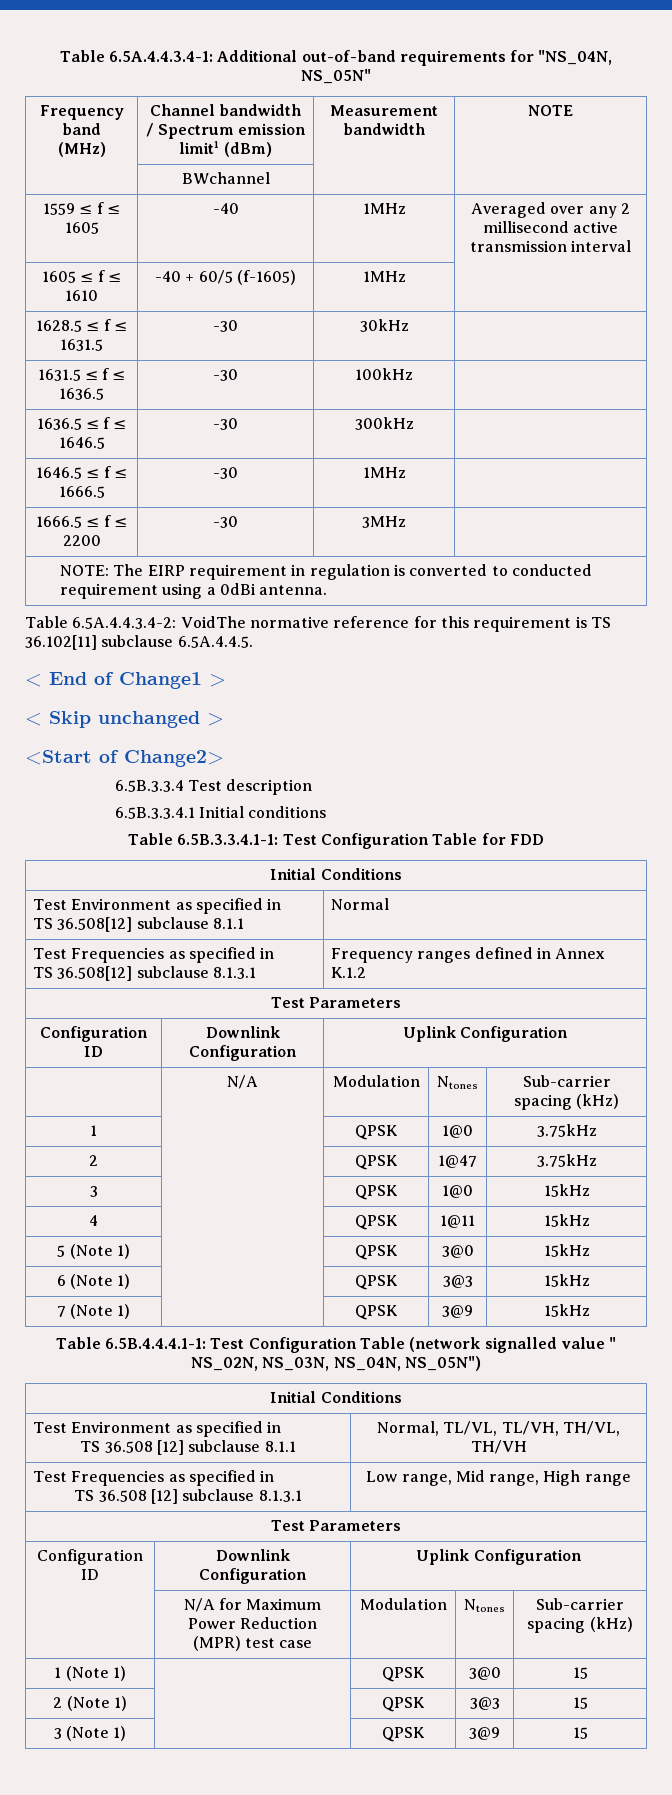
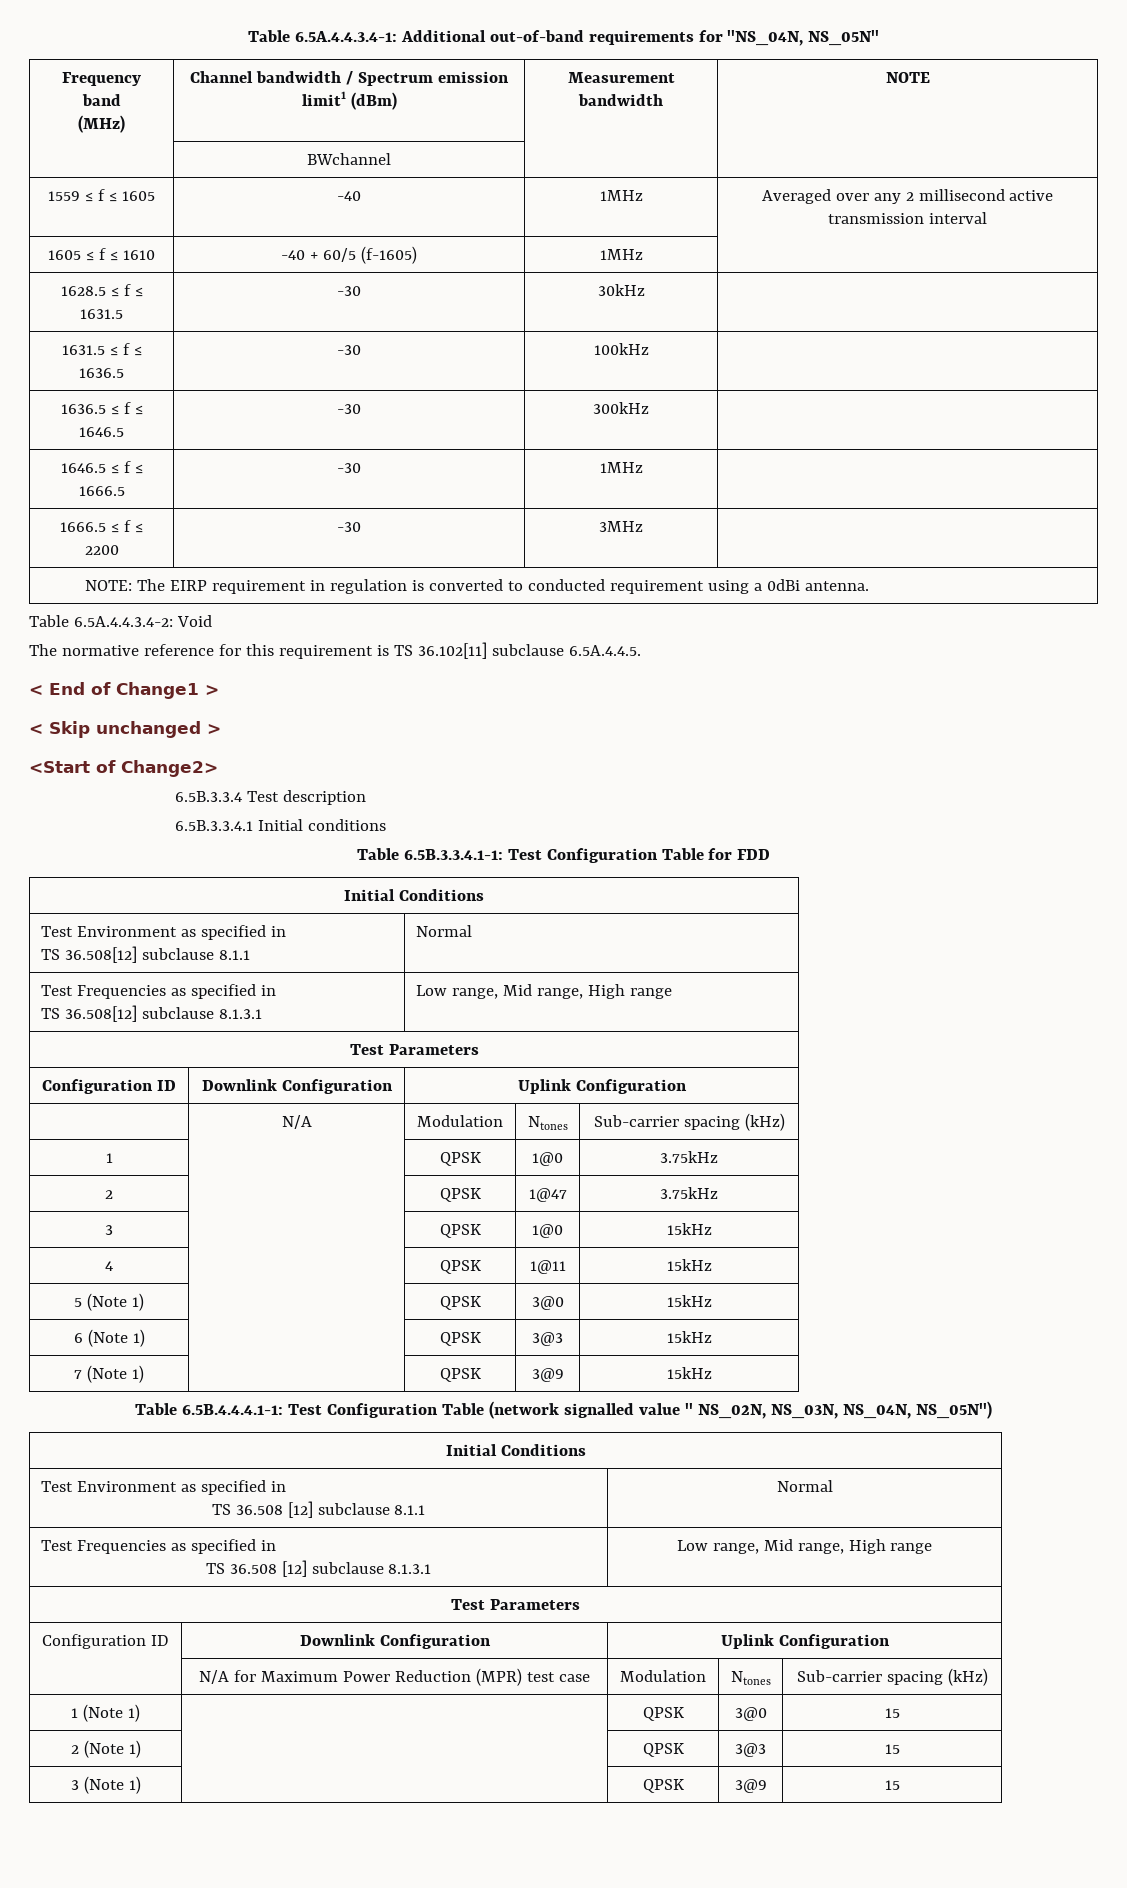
[180,616,246,628] VoidThe -> [176,615,212,627] [29,644,57,656] Void // The
[331,947,606,963] [331,967,367,978] Frequency ranges defined in Annex K.1.2 -> [415,984,672,999] Low range, Mid range, High range
[377,1421,620,1436] [470,1440,527,1454] Normal, TL/VL, TL/VH, TH/VL, TH/VH -> [776,1480,833,1492] Normal

